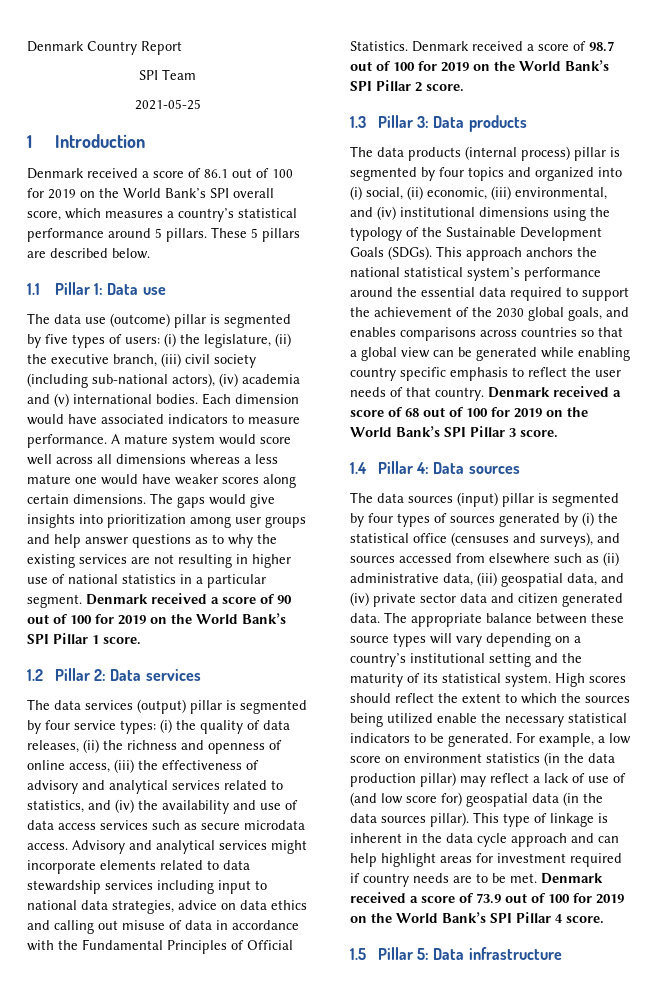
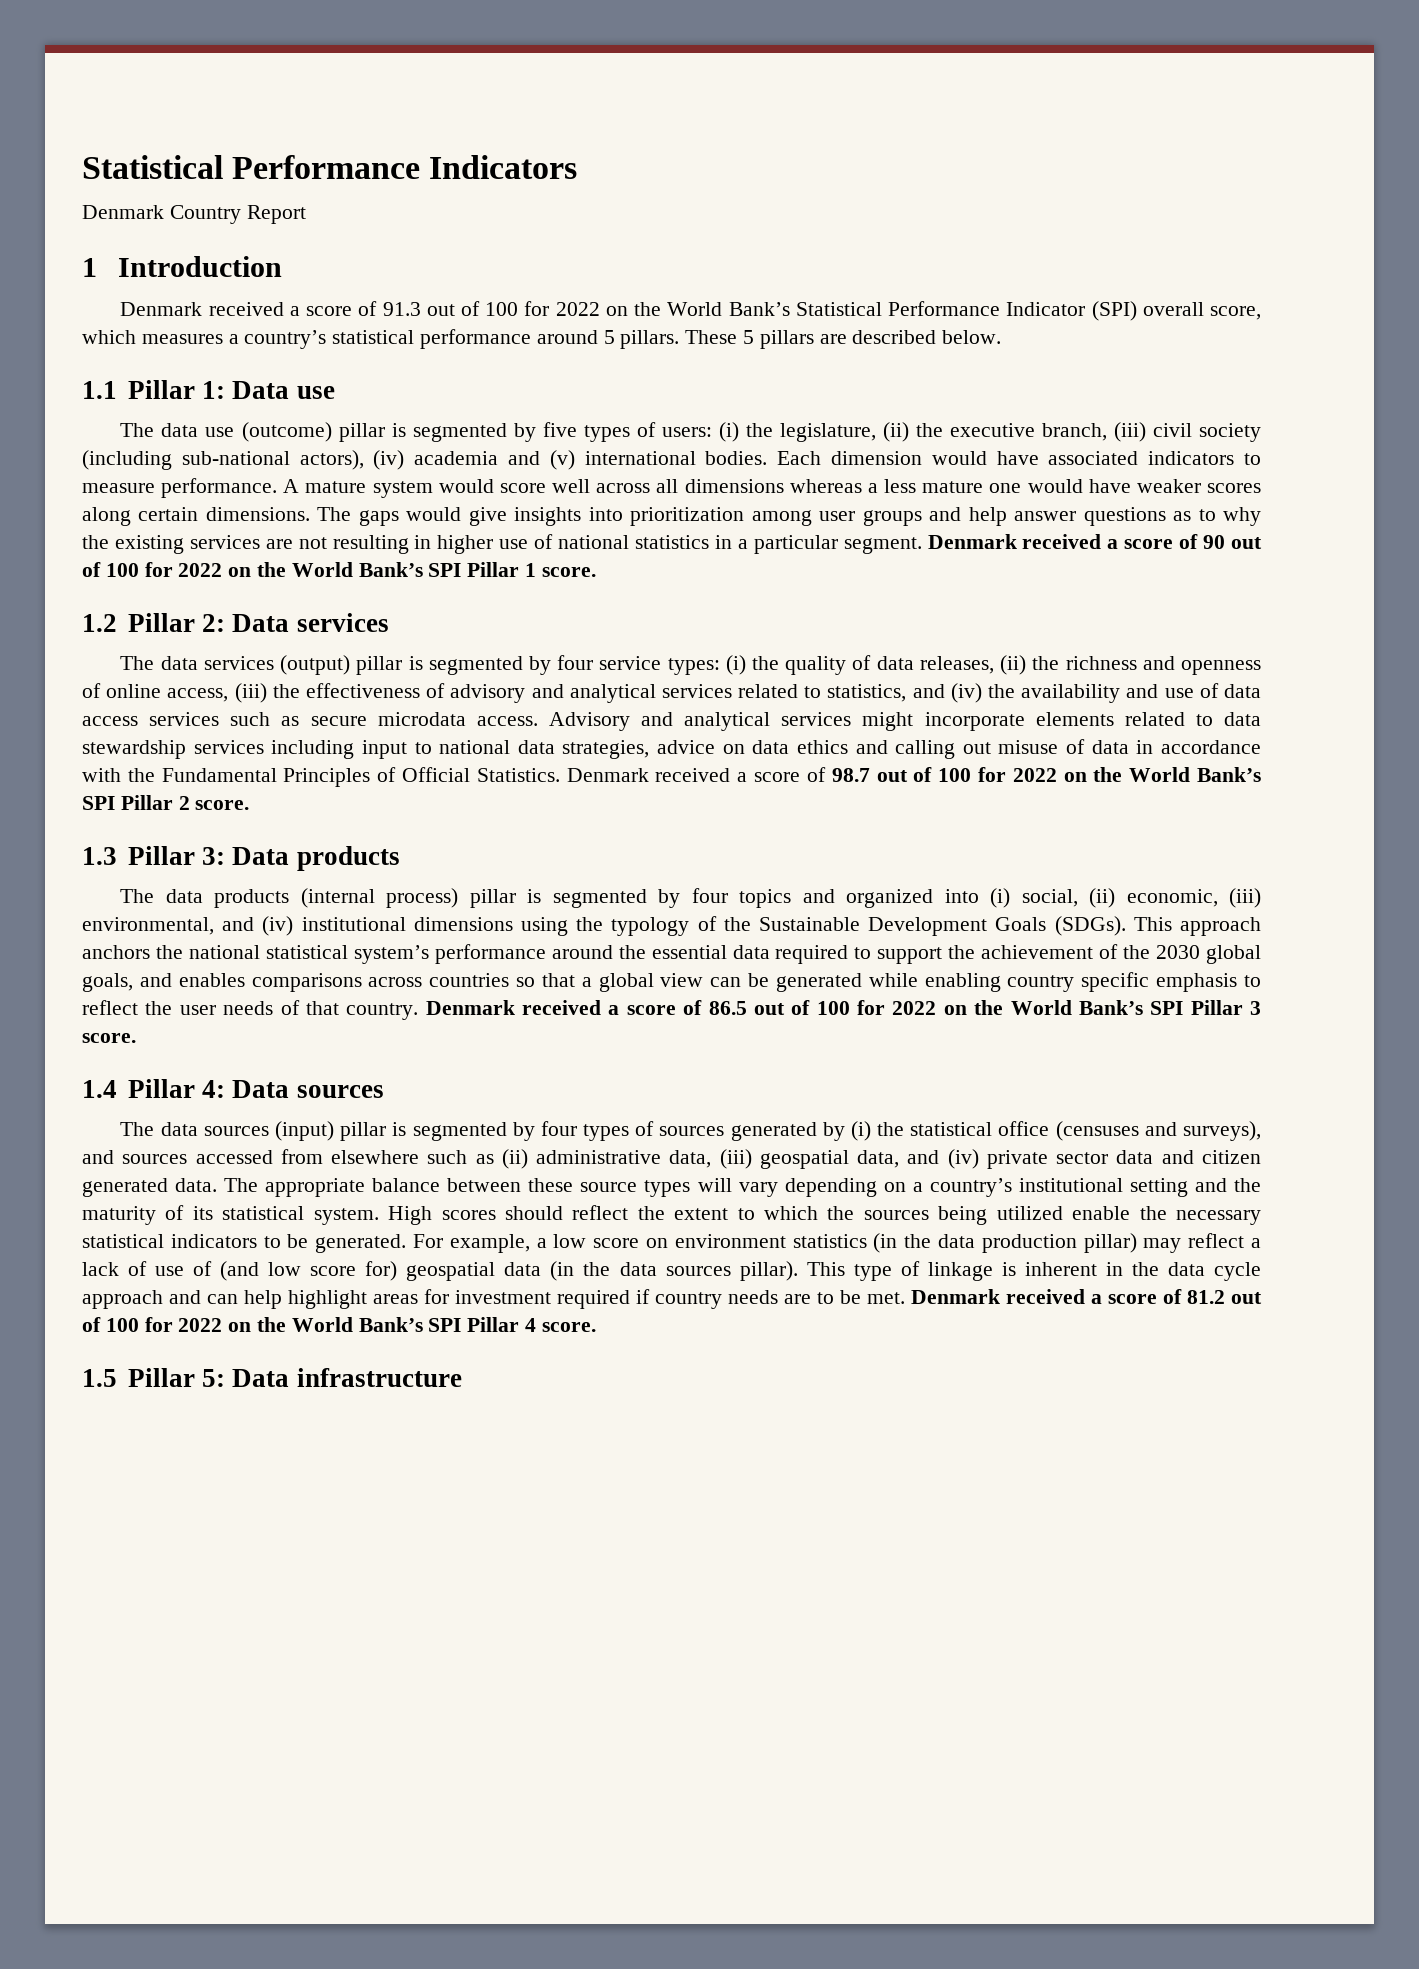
(27, 46) none -> [82,155,578,179] Statistical Performance Indicators //
[139,69,196,80] [134,99,201,110] // SPI Team // 2021-05-25 -> (306, 214) none
[204,168,293,178] [27,188,229,199] 86.1 out of 100 for 2019 on the World Bank’s SPI -> [382,301,1137,321] 91.3 out of 100 for 2022 on the World Bank’s Statistical Performance Indicator (SPI)
[118,615,146,625] 2019 -> [178,563,223,577] 2022
[441,62,469,72] 2019 -> [1012,768,1057,782] 2022
[405,407,542,418] 68 out of 100 for 2019 -> [708,1000,937,1015] 86.5 out of 100 for 2022
[476,893,624,904] 73.9 out of 100 for 2019 -> [1187,1290,1262,1304] [82,1317,223,1332] 81.2 out of 100 for 2022

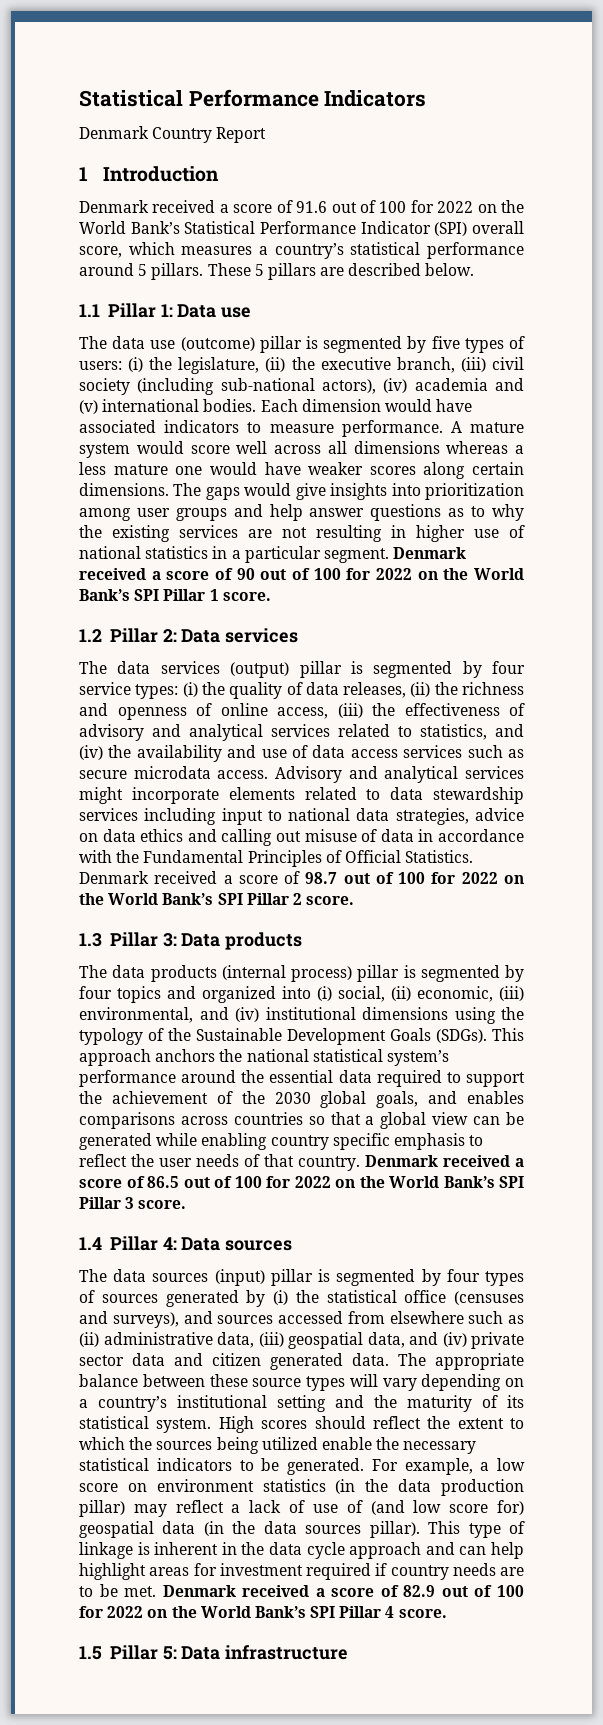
[382,302,421,316] 91.3 -> [296,201,328,213] 91.6
[1187,1290,1225,1304] 81.2 -> [403,1585,436,1597] 82.9

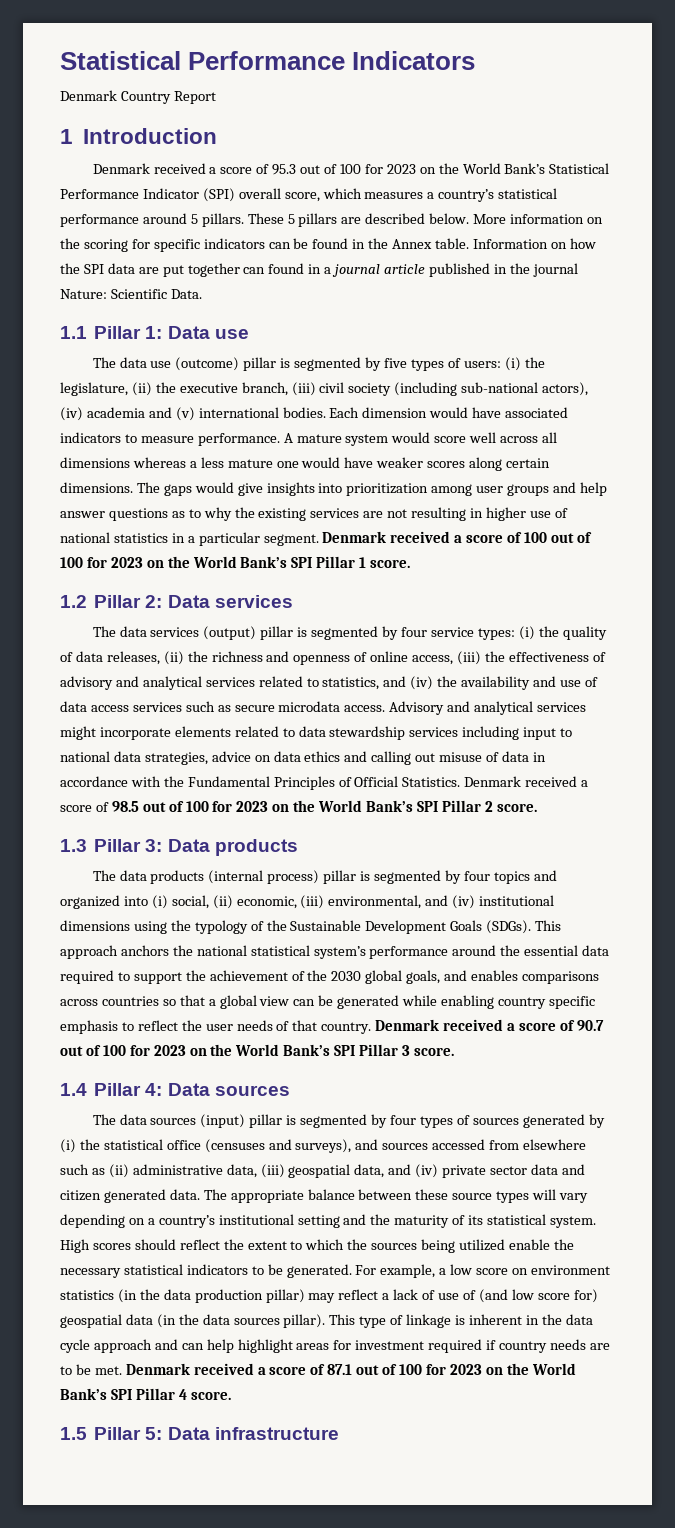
[296,200,474,213] 91.6 out of 100 for 2022 -> [272,164,416,175] 95.3 out of 100 for 2023
(475, 269) none -> [473,214,603,224] [60,238,596,252] [60,263,578,277] [60,289,202,299] More information on the scoring for specific indicators can be found in the Annex table. Information on how the SPI data are put together can found in a journal article published in the journal Nature: Scientific Data.
[236,568,412,580] 90 out of 100 for 2022 -> [524,532,592,543] [60,557,143,568] 100 out of 100 for 2023
[305,872,498,884] 98.7 out of 100 for 2022 -> [111,801,269,812] 98.5 out of 100 for 2023
[147,1176,331,1188] 86.5 out of 100 for 2022 -> [576,1020,604,1031] [60,1045,186,1056] 90.7 out of 100 for 2023
[403,1585,524,1597] [79,1606,144,1618] 82.9 out of 100 for 2022 -> [327,1364,482,1375] 87.1 out of 100 for 2023

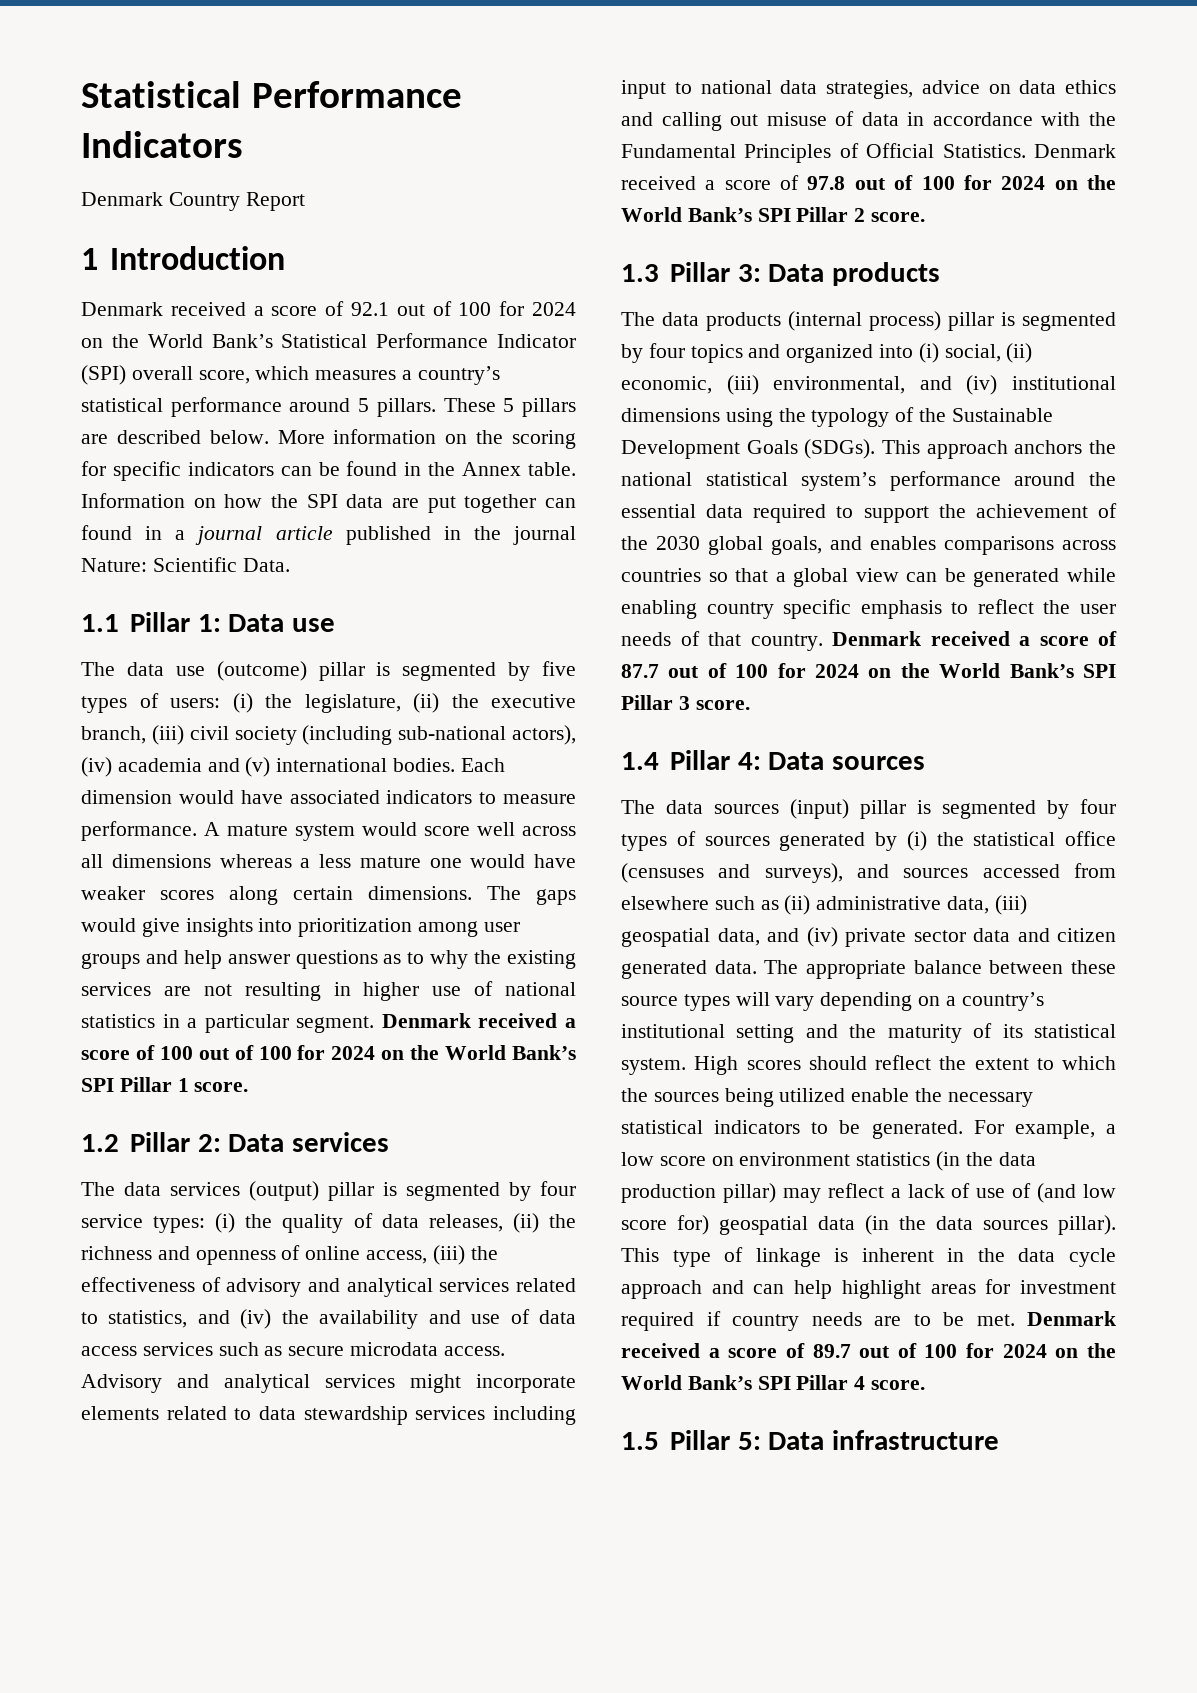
[272,164,416,175] 95.3 out of 100 for 2023 -> [351,301,577,316] 92.1 out of 100 for 2024
[110,557,143,568] 2023 -> [331,1046,376,1060] 2024
[111,801,269,812] 98.5 out of 100 for 2023 -> [807,175,1046,190] 97.8 out of 100 for 2024
[576,1020,604,1031] [60,1045,186,1056] 90.7 out of 100 for 2023 -> [621,663,859,678] 87.7 out of 100 for 2024
[327,1364,482,1375] 87.1 out of 100 for 2023 -> [812,1343,1047,1358] 89.7 out of 100 for 2024

